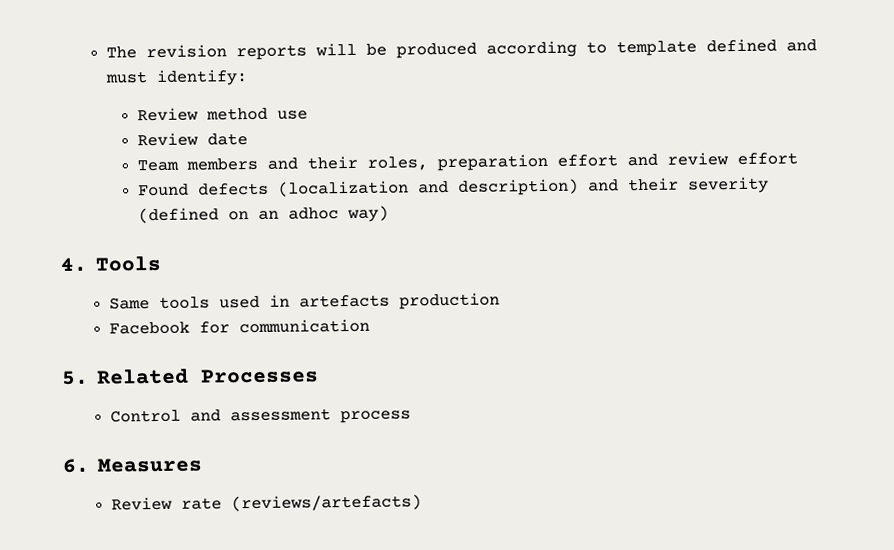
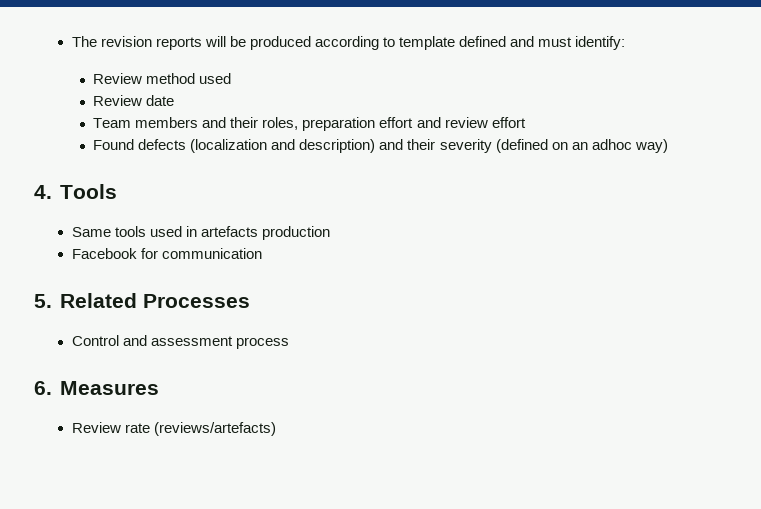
[277,110,309,120] use -> [199,73,232,84] used

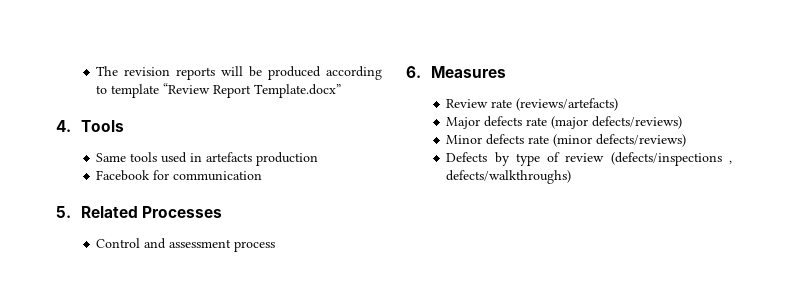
[459,36,626,50] [93,73,232,84] [93,95,175,106] [93,117,526,131] [93,139,668,153] defined and must identify: // Review method used // Review date // Team members and their roles, preparation effort and review effort // Found defects (localization and description) and their severity (defined on an adhoc way) -> [163,83,342,98] “Review Report Template.docx”
(276, 429) none -> [446,116,683,129] [446,134,687,147] [446,152,732,166] [446,170,572,184] // Major defects rate (major defects/reviews) // Minor defects rate (minor defects/reviews) // Defects by type of review (defects/inspections , defects/walkthroughs)

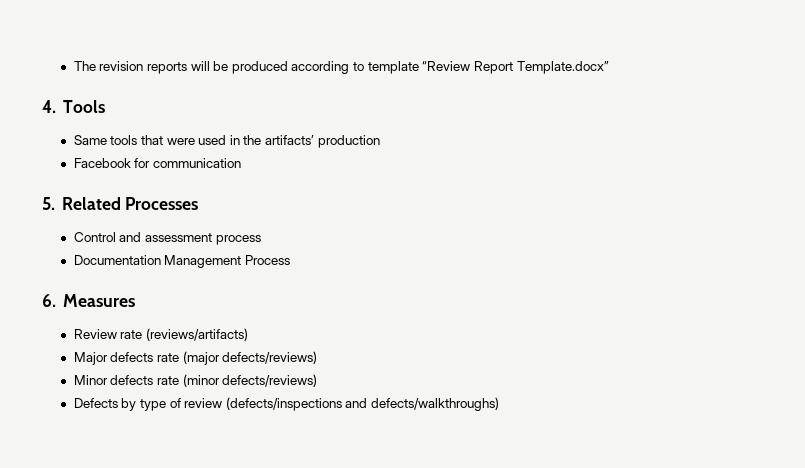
[161,152,253,163] used in artefacts -> [140,135,315,145] that were used in the artifacts’
(276, 246) none -> [73,255,290,268] // Documentation Management Process
[516,98,619,111] (reviews/artefacts) -> [145,328,248,341] (reviews/artifacts)
[729,160,732,164] , -> [345,398,368,408] and

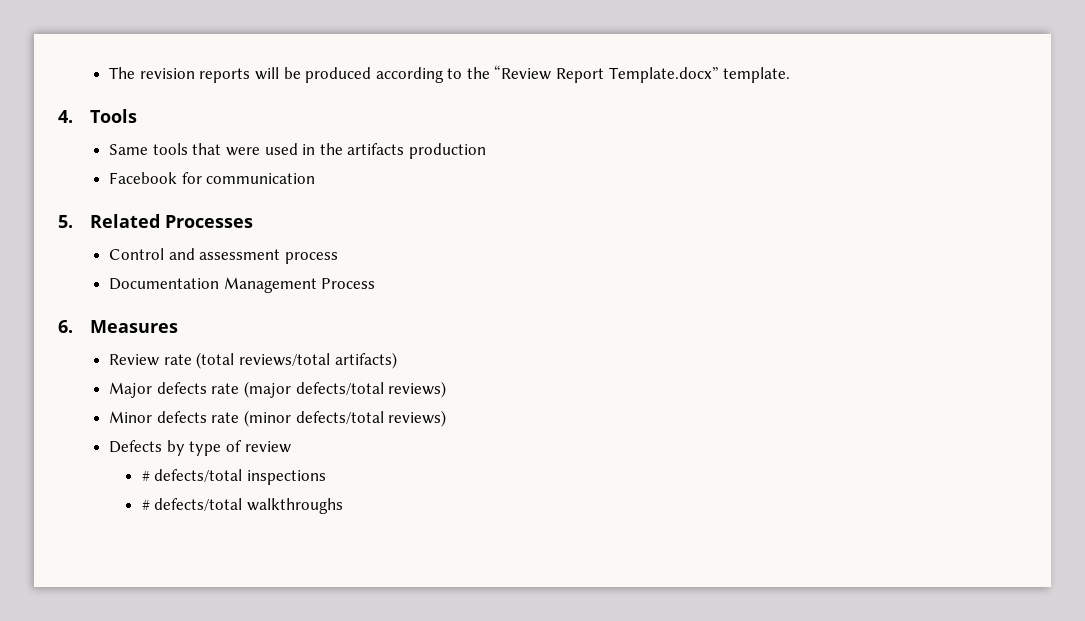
[367,61,419,74] template -> [466,67,490,79] the
(609, 67) none -> [723,67,791,83] template.
[265,135,315,145] artifacts’ -> [347,143,405,155] artifacts
[145,328,248,341] (reviews/artifacts) -> [196,352,397,369] (total reviews/total artifacts)
[222,351,318,364] defects/reviews) -> [295,381,447,398] defects/total reviews)
[222,374,318,387] defects/reviews) -> [295,410,447,427] defects/total reviews)
[225,397,500,411] (defects/inspections and defects/walkthroughs) -> [141,469,326,485] [141,498,343,514] // # defects/total inspections // # defects/total walkthroughs

